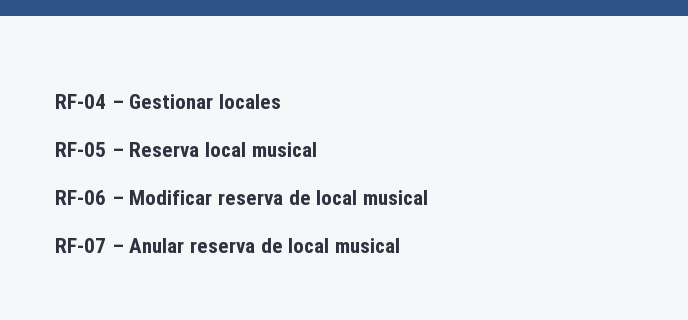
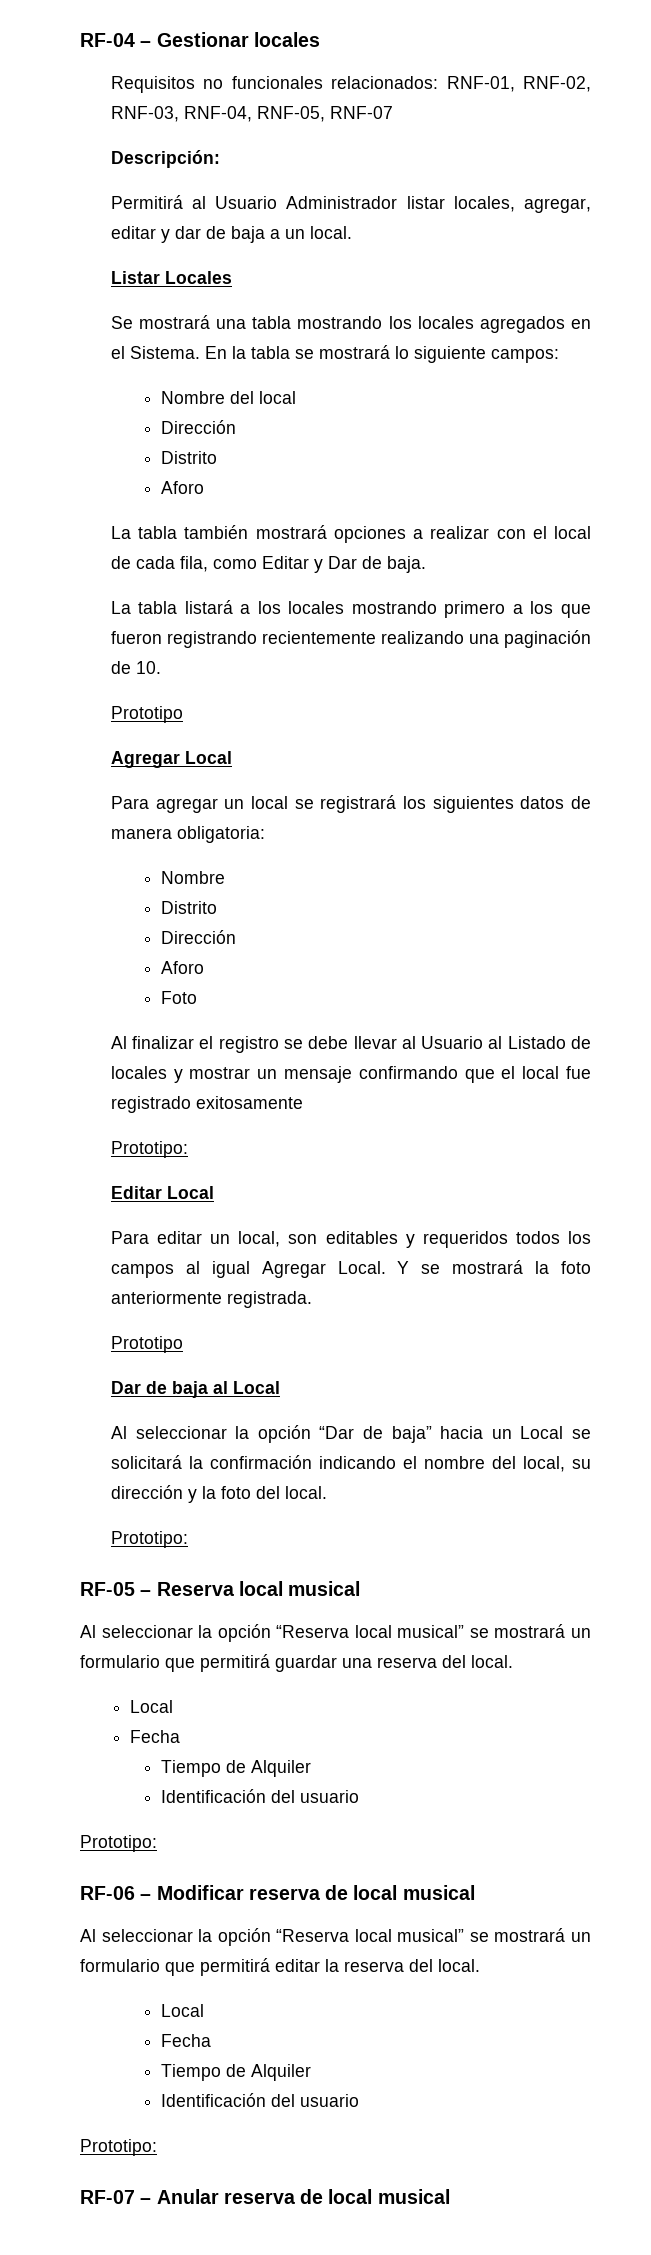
(282, 101) none -> [110,76,591,93] [110,106,393,122] [110,150,220,168] [110,195,591,213] [110,226,352,243] [110,271,232,284] [110,315,591,333] [110,345,559,363] [161,391,297,404] [161,420,237,434] [161,451,218,464] [161,481,205,494] [110,525,591,543] [110,556,426,573] [110,600,592,618] [110,630,591,648] [110,661,161,674] [110,706,183,723] [110,751,232,768] [110,795,591,813] [110,826,265,843] [161,871,226,884] [161,901,218,914] [161,930,237,944] [161,961,205,974] [161,991,198,1004] [110,1036,591,1053] [110,1066,592,1083] [110,1096,303,1113] [110,1141,188,1158] [110,1186,214,1199] [110,1231,591,1248] [110,1260,591,1278] [110,1291,312,1308] [110,1336,183,1353] [110,1381,280,1398] [110,1425,591,1443] [110,1455,591,1472] [110,1485,327,1503] [110,1531,188,1548] // Requisitos no funcionales relacionados: RNF-01, RNF-02, RNF-03, RNF-04, RNF-05, RNF-07 // Descripción: // Permitirá al Usuario Administrador listar locales, agregar, editar y dar de baja a un local. // Listar Locales // Se mostrará una tabla mostrando los locales agregados en el Sistema. En la tabla se mostrará lo siguiente campos: // Nombre del local // Dirección // Distrito // Aforo // La tabla también mostrará opciones a realizar con el local de cada fila, como Editar y Dar de baja. // La tabla listará a los locales mostrando primero a los que fueron registrando recientemente realizando una paginación de 10. // Prototipo // Agregar Local // Para agregar un local se registrará los siguientes datos de manera obligatoria: // Nombre // Distrito // Dirección // Aforo // Foto // Al finalizar el registro se debe llevar al Usuario al Listado de locales y mostrar un mensaje confirmando que el local fue registrado exitosamente // Prototipo: // Editar Local // Para editar un local, son editables y requeridos todos los campos al igual Agregar Local. Y se mostrará la foto anteriormente registrada. // Prototipo // Dar de baja al Local // Al seleccionar la opción “Dar de baja” hacia un Local se solicitará la confirmación indicando el nombre del local, su dirección y la foto del local. // Prototipo:
(317, 149) none -> [80,1624,591,1642] [80,1654,513,1672] [130,1700,174,1713] [130,1730,181,1743] [161,1760,312,1777] [161,1789,360,1803] [80,1835,157,1852] // Al seleccionar la opción “Reserva local musical” se mostrará un formulario que permitirá guardar una reserva del local. // Local // Fecha // Tiempo de Alquiler // Identificación del usuario // Prototipo:
(429, 197) none -> [80,1928,591,1946] [80,1958,480,1976] [161,2004,205,2017] [161,2034,212,2047] [161,2064,312,2081] [161,2093,360,2107] [80,2139,157,2156] // Al seleccionar la opción “Reserva local musical” se mostrará un formulario que permitirá editar la reserva del local. // Local // Fecha // Tiempo de Alquiler // Identificación del usuario // Prototipo:

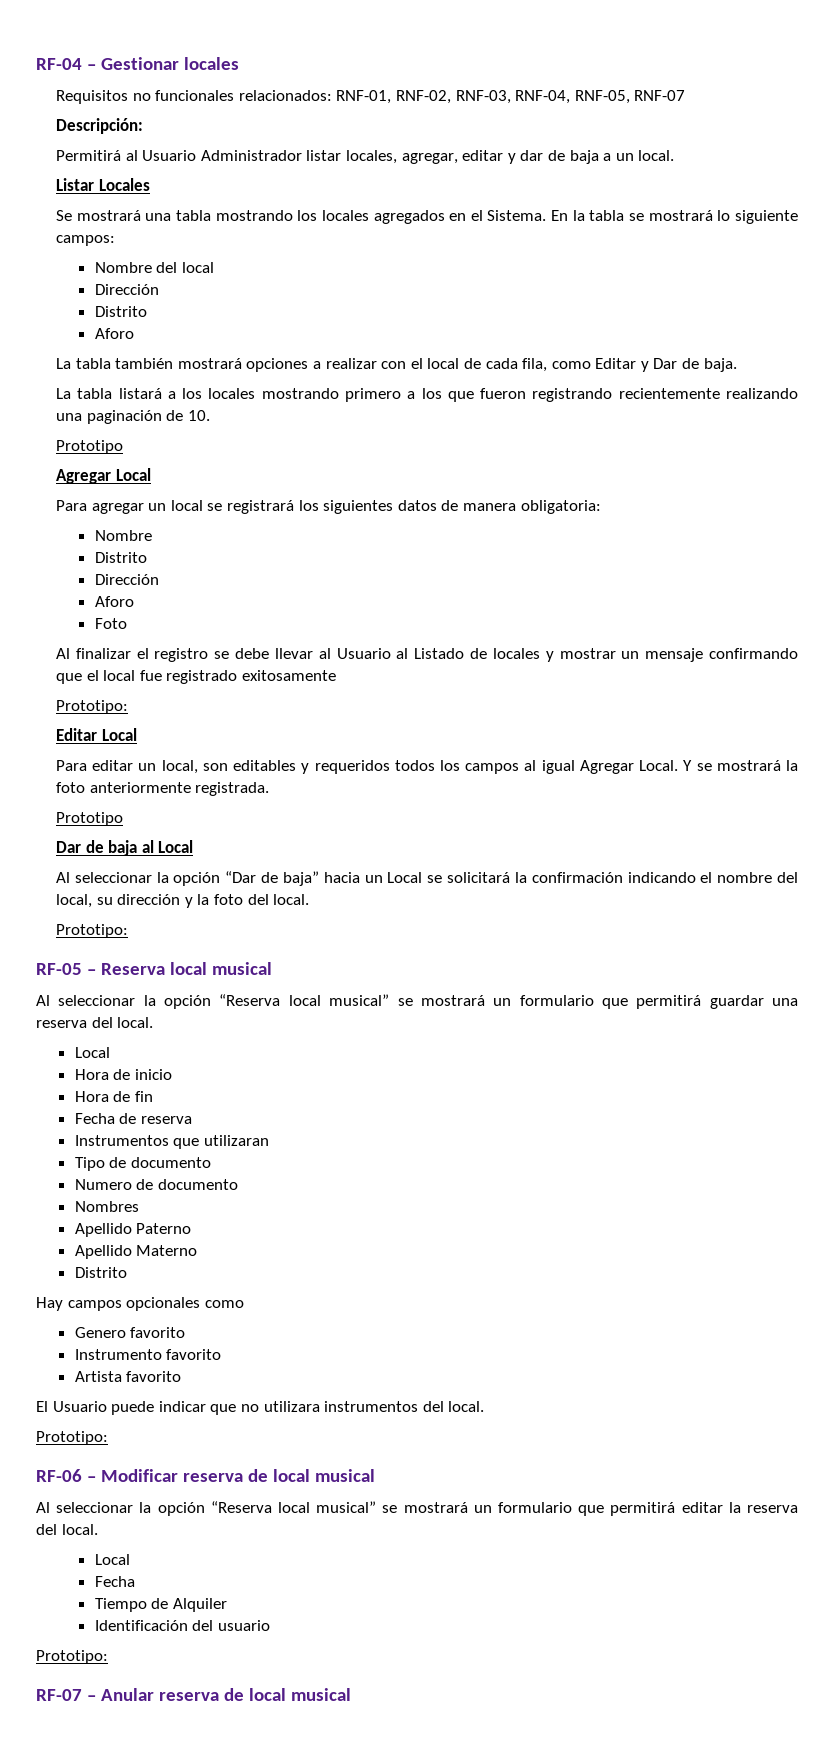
[130,1730,181,1743] [161,1760,312,1777] [161,1789,360,1803] Fecha // Tiempo de Alquiler // Identificación del usuario -> [74,1069,172,1080] [74,1091,153,1102] [74,1113,192,1124] [74,1135,269,1149] [74,1157,211,1171] [74,1179,238,1190] [74,1201,139,1212] [74,1223,192,1237] [74,1245,198,1259] [74,1267,127,1278] [36,1297,244,1311] [74,1327,186,1338] [74,1349,222,1360] [74,1371,182,1382] [36,1401,485,1415] Hora de inicio // Hora de fin // Fecha de reserva // Instrumentos que utilizaran // Tipo de documento // Numero de documento // Nombres // Apellido Paterno // Apellido Materno // Distrito // Hay campos opcionales como // Genero favorito // Instrumento favorito // Artista favorito // El Usuario puede indicar que no utilizara instrumentos del local.

